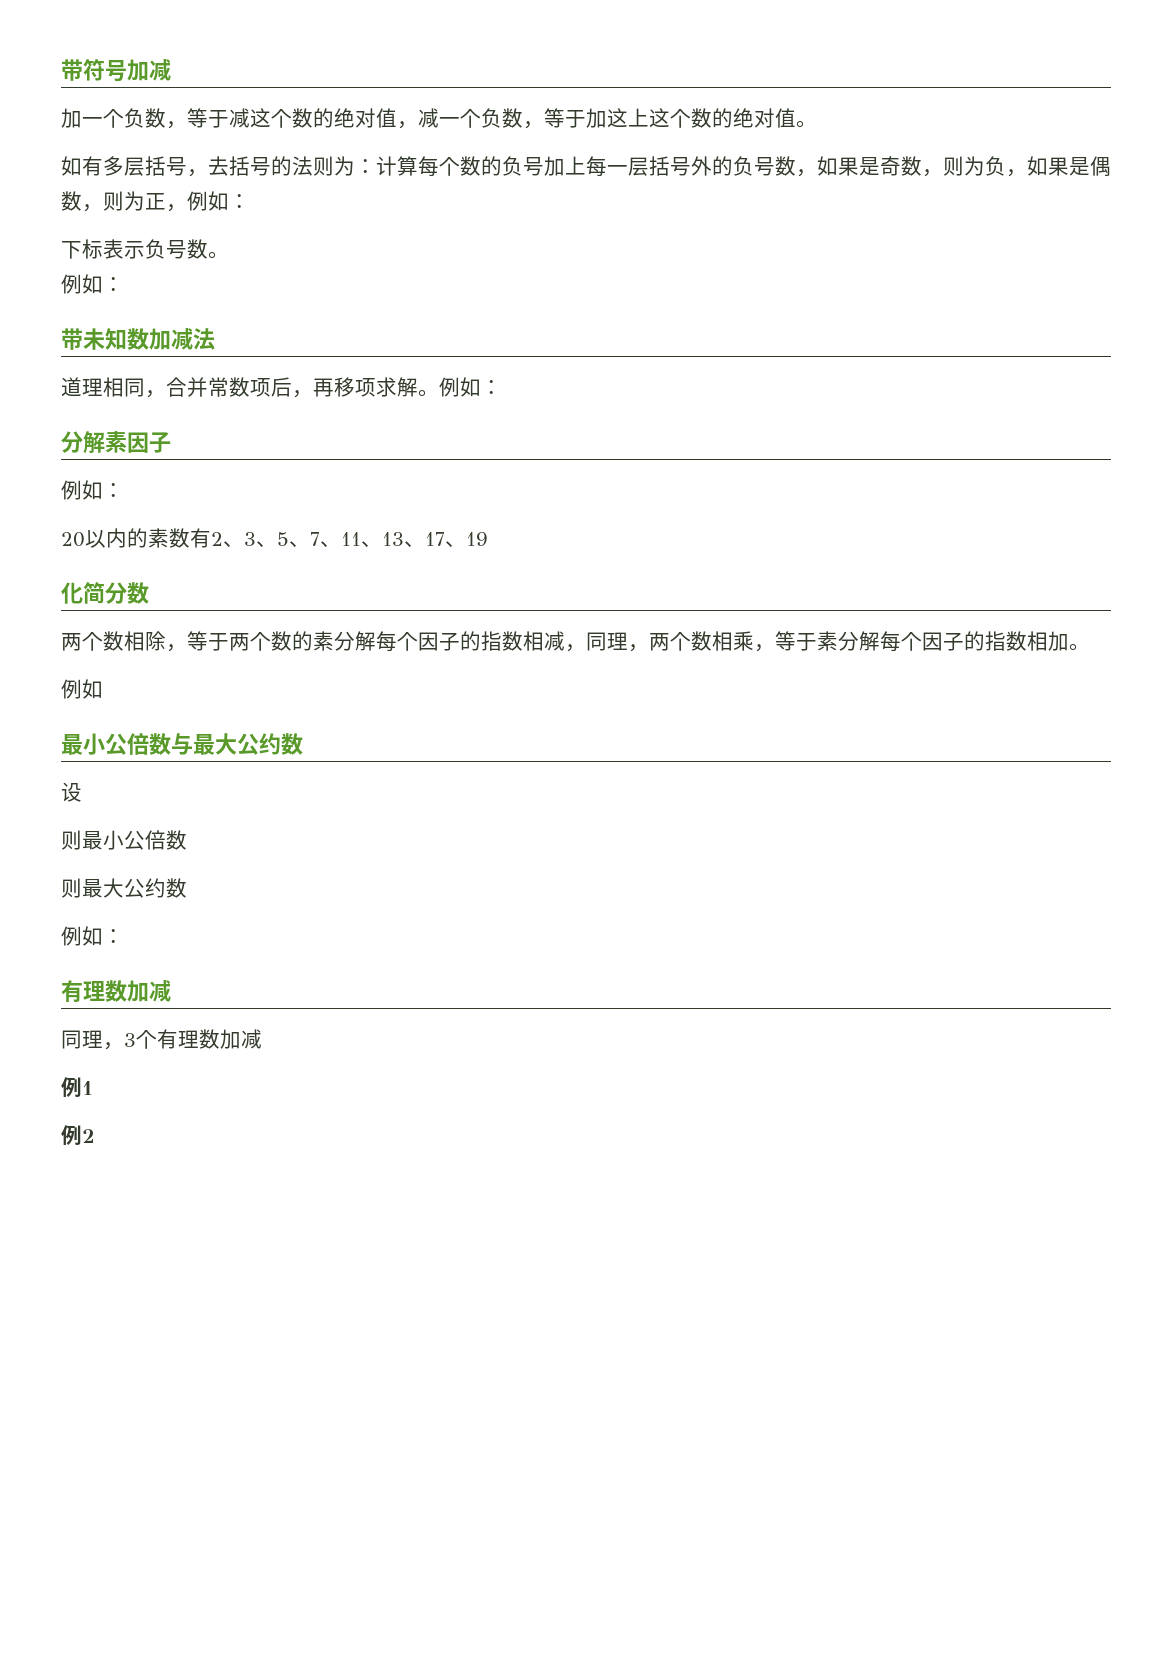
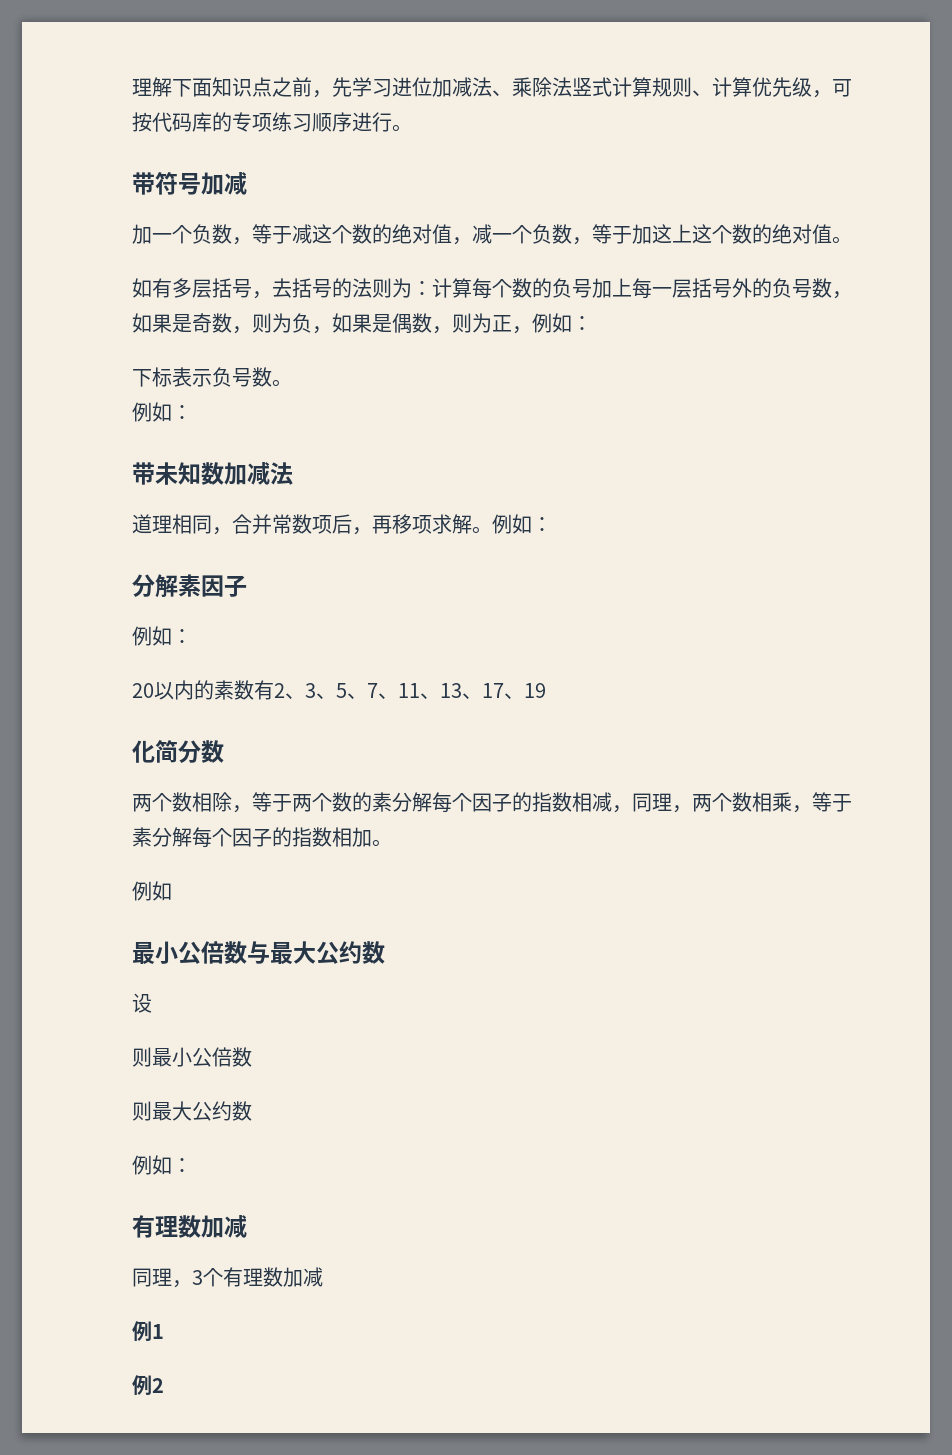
(61, 70) none -> [132,77,852,98] [132,112,412,132] 理解下面知识点之前，先学习进位加减法、乘除法竖式计算规则、计算优先级，可按代码库的专项练习顺序进行。 //

